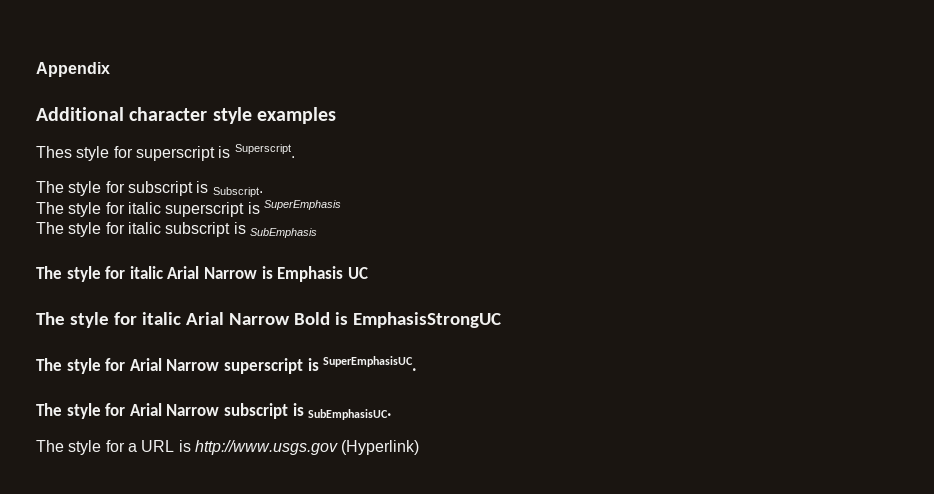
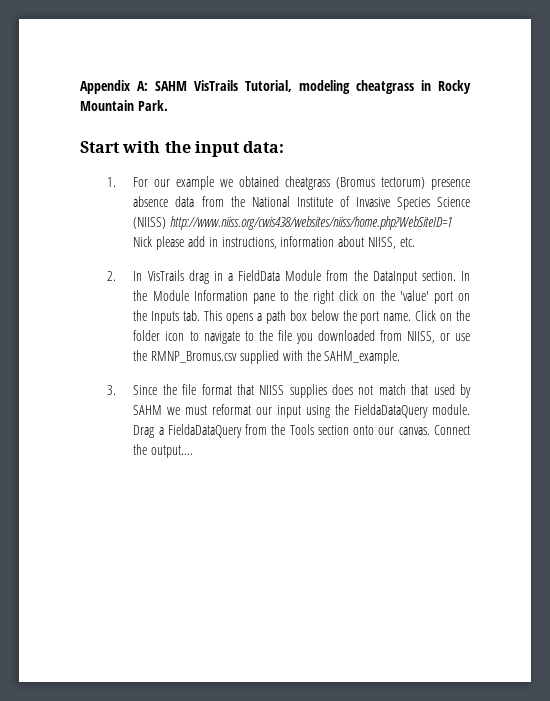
[36,107,336,124] [36,144,295,161] [36,181,263,197] [36,200,341,217] [36,222,317,238] [36,266,368,282] [36,312,501,328] [36,356,418,374] [36,403,393,420] [36,440,420,455] // Additional character style examples // Thes style for superscript is Superscript. // The style for subscript is Subscript. // The style for italic superscript is SuperEmphasis // The style for italic subscript is SubEmphasis // The style for italic Arial Narrow is Emphasis UC // The style for italic Arial Narrow Bold is EmphasisStrongUC // The style for Arial Narrow superscript is SuperEmphasisUC. // The style for Arial Narrow subscript is SubEmphasisUC. // The style for a URL is http://www.usgs.gov (Hyperlink) -> [137,80,471,94] [80,100,168,111] [80,141,285,157] [106,176,470,190] [133,196,471,210] [133,216,453,230] [133,236,415,250] [106,270,470,284] [133,290,470,304] [133,310,470,324] [133,330,471,344] [133,350,401,364] [106,384,471,398] [133,404,470,418] [133,424,471,438] [133,444,194,458] A: SAHM VisTrails Tutorial, modeling cheatgrass in Rocky Mountain Park. // Start with the input data: // 1. For our example we obtained cheatgrass (Bromus tectorum) presence absence data from the National Institute of Invasive Species Science (NIISS) http://www.niiss.org/cwis438/websites/niiss/home.php?WebSiteID=1 Nick please add in instructions, information about NIISS, etc. // 2. In VisTrails drag in a FieldData Module from the DataInput section. In the Module Information pane to the right click on the 'value' port on the Inputs tab. This opens a path box below the port name. Click on the folder icon to navigate to the file you downloaded from NIISS, or use the RMNP_Bromus.csv supplied with the SAHM_example. // 3. Since the file format that NIISS supplies does not match that used by SAHM we must reformat our input using the FieldaDataQuery module. Drag a FieldaDataQuery from the Tools section onto our canvas. Connect the output….

